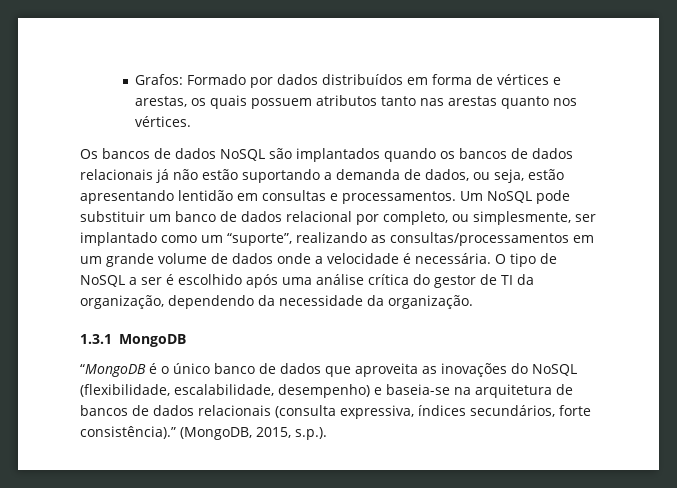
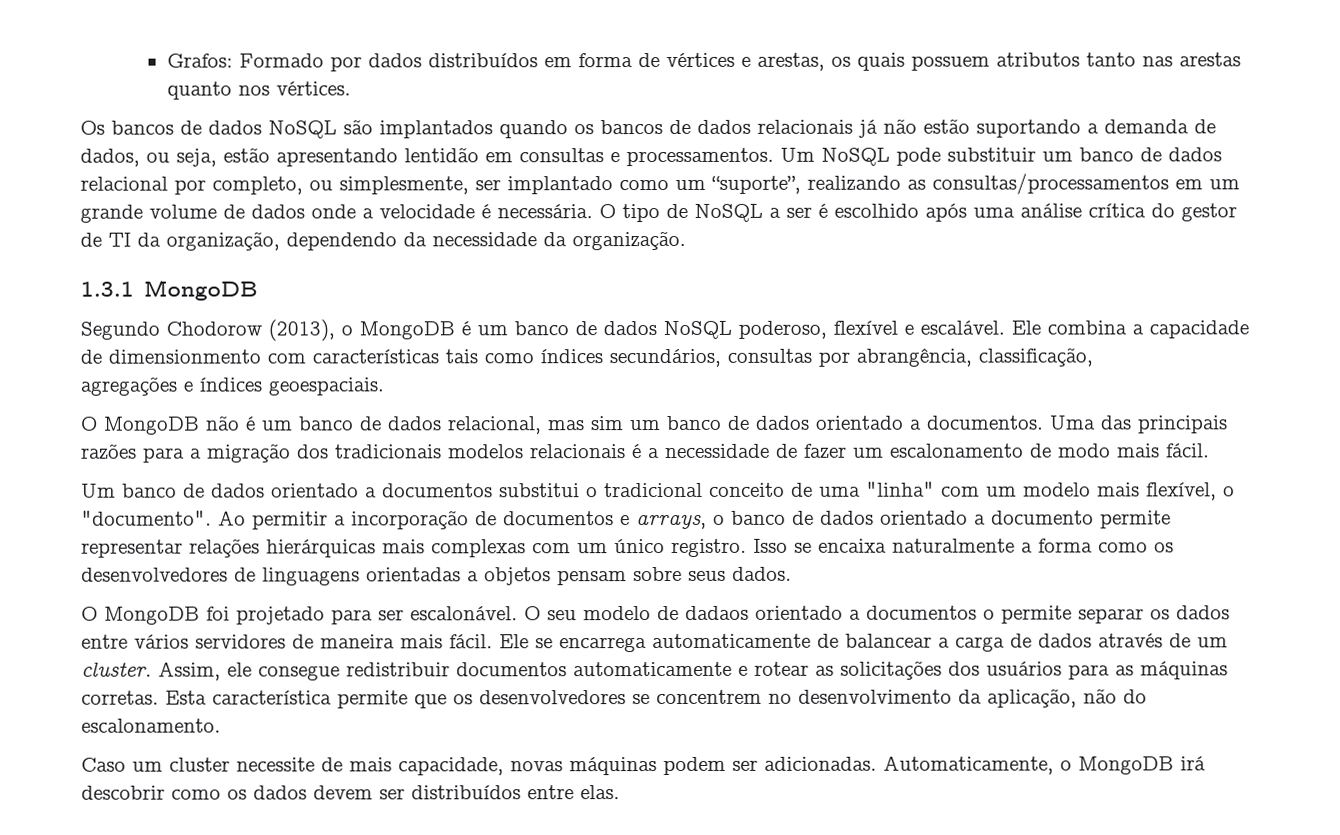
[80,363,577,377] [80,384,573,398] [80,405,591,419] [80,426,327,440] “MongoDB é o único banco de dados que aproveita as inovações do NoSQL (flexibilidade, escalabilidade, desempenho) e baseia-se na arquitetura de bancos de dados relacionais (consulta expressiva, índices secundários, forte consistência).” (MongoDB, 2015, s.p.). -> [80,319,1249,342] [80,347,1093,368] [80,376,384,396] [80,415,1228,435] [81,443,1210,463] [81,481,1235,501] [81,510,1171,530] [81,538,1174,558] [81,566,792,586] [81,605,1230,625] [81,633,1228,653] [81,660,1228,681] [81,688,1147,709] [81,718,221,733] [81,755,1206,776] [81,785,620,800] Segundo Chodorow (2013), o MongoDB é um banco de dados NoSQL poderoso, flexível e escalável. Ele combina a capacidade de dimensionmento com características tais como índices secundários, consultas por abrangência, classificação, // agregações e índices geoespaciais. // O MongoDB não é um banco de dados relacional, mas sim um banco de dados orientado a documentos. Uma das principais razões para a migração dos tradicionais modelos relacionais é a necessidade de fazer um escalonamento de modo mais fácil. // Um banco de dados orientado a documentos substitui o tradicional conceito de uma "linha" com um modelo mais flexível, o "documento". Ao permitir a incorporação de documentos e arrays, o banco de dados orientado a documento permite representar relações hierárquicas mais complexas com um único registro. Isso se encaixa naturalmente a forma como os desenvolvedores de linguagens orientadas a objetos pensam sobre seus dados. // O MongoDB foi projetado para ser escalonável. O seu modelo de dadaos orientado a documentos o permite separar os dados entre vários servidores de maneira mais fácil. Ele se encarrega automaticamente de balancear a carga de dados através de um cluster. Assim, ele consegue redistribuir documentos automaticamente e rotear as solicitações dos usuários para as máquinas corretas. Esta característica permite que os desenvolvedores se concentrem no desenvolvimento da aplicação, não do escalonamento. // Caso um cluster necessite de mais capacidade, novas máquinas podem ser adicionadas. Automaticamente, o MongoDB irá descobrir como os dados devem ser distribuídos entre elas.

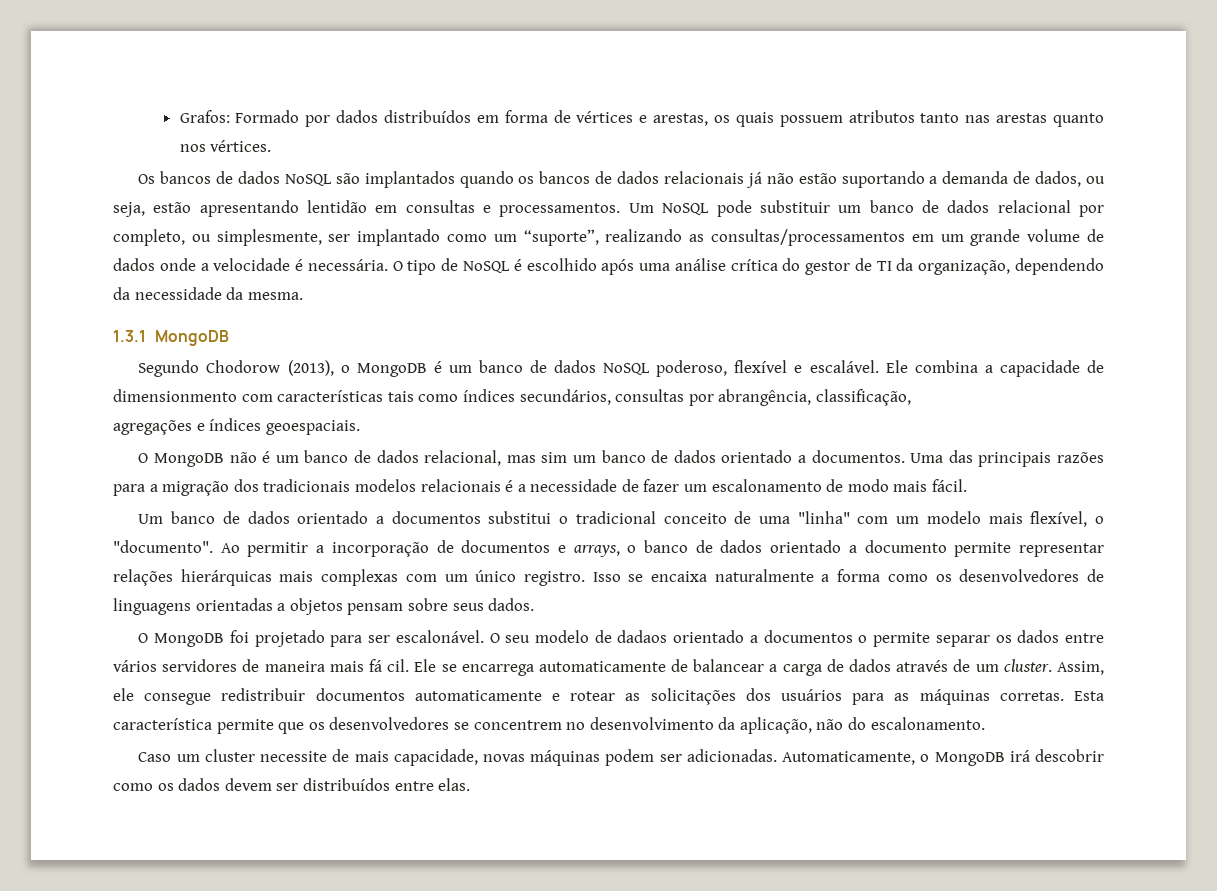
[769,206,812,218] a ser -> (510, 267) none
[572,230,686,251] organização. -> [247,292,303,300] mesma.
[449,634,493,649] fácil. -> [368,659,410,672] fá cil.

